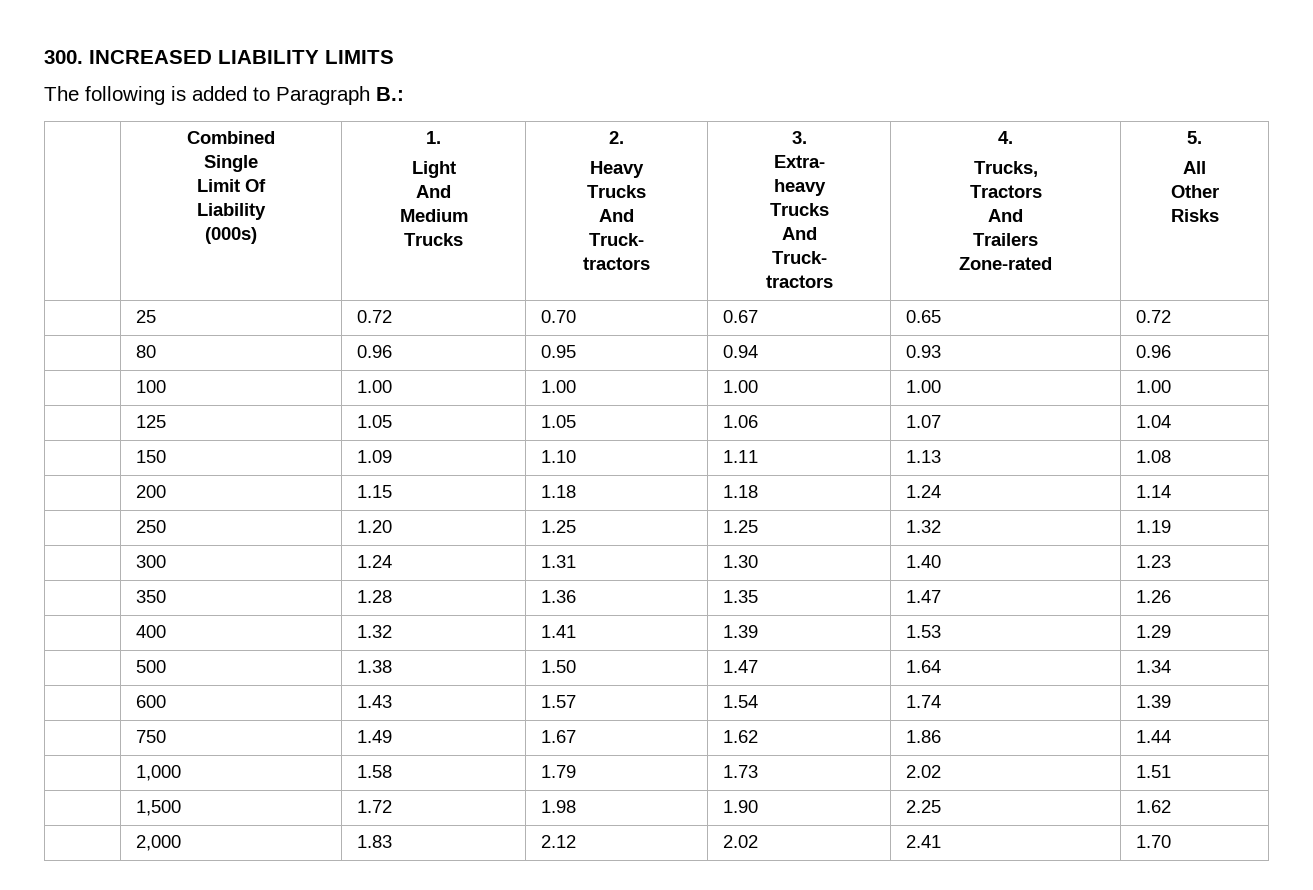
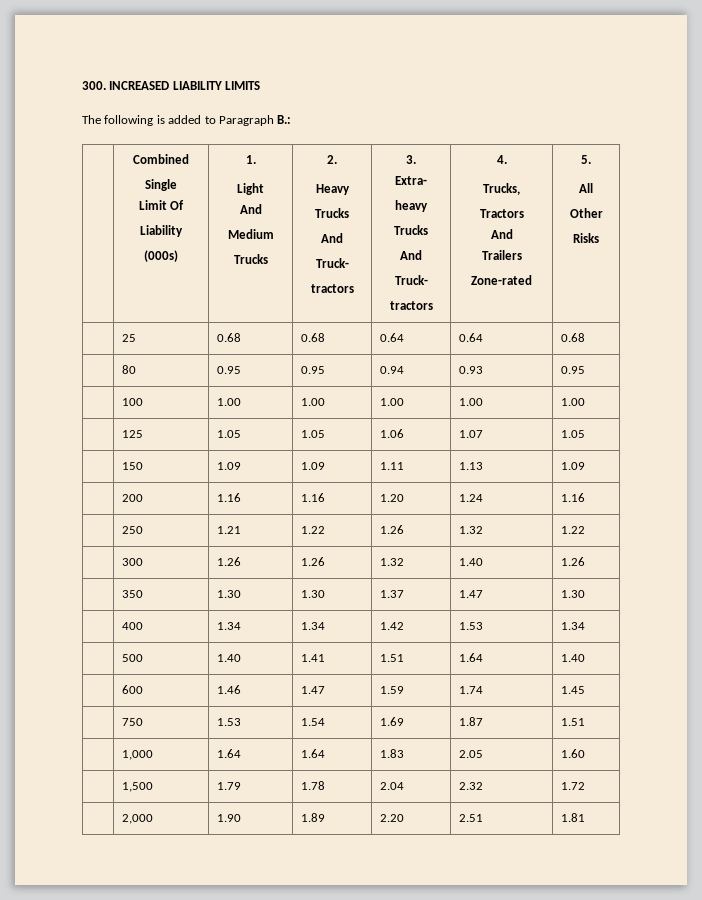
[356,310,392,323] [540,310,576,323] [722,310,758,323] [905,310,941,323] [1135,310,1171,323] 0.72 | 0.70 | 0.67 | 0.65 | 0.72 -> [217,333,242,342] [301,333,326,342] [380,333,405,342] [459,333,484,342] [561,333,586,342] 0.68 | 0.68 | 0.64 | 0.64 | 0.68
[356,345,392,358] 0.96 -> [217,366,242,374] 0.95
[1135,345,1171,358] 0.96 -> [561,366,586,374] 0.95
[1135,415,1171,428] 1.04 -> [561,430,586,438] 1.05
[540,450,576,463] 1.10 -> [301,462,326,470] 1.09
[1135,450,1171,463] 1.08 -> [561,462,586,470] 1.09
[356,485,392,498] [540,485,576,498] [722,485,758,498] [905,485,941,498] [1135,485,1171,498] 1.15 | 1.18 | 1.18 | 1.24 | 1.14 -> [217,493,242,502] [301,493,326,502] [380,494,405,502] [459,494,484,502] [561,493,586,502] 1.16 | 1.16 | 1.20 | 1.24 | 1.16
[356,520,392,533] [540,520,576,533] [722,520,758,533] [905,520,941,533] [1135,520,1171,533] 1.20 | 1.25 | 1.25 | 1.32 | 1.19 -> [217,526,242,534] [301,526,326,534] [380,525,405,534] [459,526,484,534] [561,526,586,534] 1.21 | 1.22 | 1.26 | 1.32 | 1.22
[356,555,392,568] [540,555,576,568] [722,555,758,568] [905,555,941,568] [1135,555,1171,568] 1.24 | 1.31 | 1.30 | 1.40 | 1.23 -> [217,557,242,566] [301,557,326,566] [380,558,405,566] [459,558,484,566] [561,557,586,566] 1.26 | 1.26 | 1.32 | 1.40 | 1.26
[356,590,392,603] [540,590,576,603] [722,590,758,603] [905,590,941,603] [1135,590,1171,603] 1.28 | 1.36 | 1.35 | 1.47 | 1.26 -> [217,590,242,598] [301,590,326,598] [380,590,405,598] [459,590,484,598] [561,590,586,598] 1.30 | 1.30 | 1.37 | 1.47 | 1.30
[356,625,392,638] [540,625,576,638] [722,625,758,638] [905,625,941,638] [1135,625,1171,638] 1.32 | 1.41 | 1.39 | 1.53 | 1.29 -> [217,622,242,630] [301,622,326,630] [380,622,405,630] [459,622,484,630] [561,622,586,630] 1.34 | 1.34 | 1.42 | 1.53 | 1.34
[356,660,392,673] [540,660,576,673] [722,660,758,673] [905,660,941,673] [1135,660,1171,673] 1.38 | 1.50 | 1.47 | 1.64 | 1.34 -> [217,654,242,662] [301,654,326,662] [380,654,405,662] [459,653,484,662] [561,654,586,662] 1.40 | 1.41 | 1.51 | 1.64 | 1.40
[356,695,392,708] [540,695,576,708] [722,695,758,708] 1.43 | 1.57 | 1.54 -> [217,685,242,694] [301,686,326,694] [380,686,405,694] 1.46 | 1.47 | 1.59
[1135,695,1171,708] 1.39 -> [561,686,586,694] 1.45
[356,730,392,743] [540,730,576,743] [722,730,758,743] [905,730,941,743] [1135,730,1171,743] [135,765,181,781] [356,765,392,778] [540,765,576,778] [722,765,758,778] [905,765,941,778] [1135,765,1171,778] [135,800,181,816] [356,800,392,813] [540,800,576,813] [722,800,758,813] [905,800,941,813] [1135,800,1171,813] [135,835,181,851] [356,835,392,848] [540,835,576,848] [722,835,758,848] [905,835,941,848] [1135,835,1171,848] 1.49 | 1.67 | 1.62 | 1.86 | 1.44 // | 1,000 | 1.58 | 1.79 | 1.73 | 2.02 | 1.51 // | 1,500 | 1.72 | 1.98 | 1.90 | 2.25 | 1.62 // | 2,000 | 1.83 | 2.12 | 2.02 | 2.41 | 1.70 -> [217,718,242,726] [301,718,326,726] [380,717,405,726] [459,717,484,726] [561,718,586,726] [122,750,154,760] [217,749,242,758] [301,749,326,758] [380,749,405,758] [459,750,484,758] [561,749,586,758] [122,782,154,792] [217,782,242,790] [301,781,326,790] [380,782,405,790] [459,782,484,790] [561,782,586,790] [122,814,154,824] [217,814,242,822] [301,813,326,822] [380,814,405,822] [459,814,484,822] [561,813,586,822] 1.53 | 1.54 | 1.69 | 1.87 | 1.51 // | 1,000 | 1.64 | 1.64 | 1.83 | 2.05 | 1.60 // | 1,500 | 1.79 | 1.78 | 2.04 | 2.32 | 1.72 // | 2,000 | 1.90 | 1.89 | 2.20 | 2.51 | 1.81

